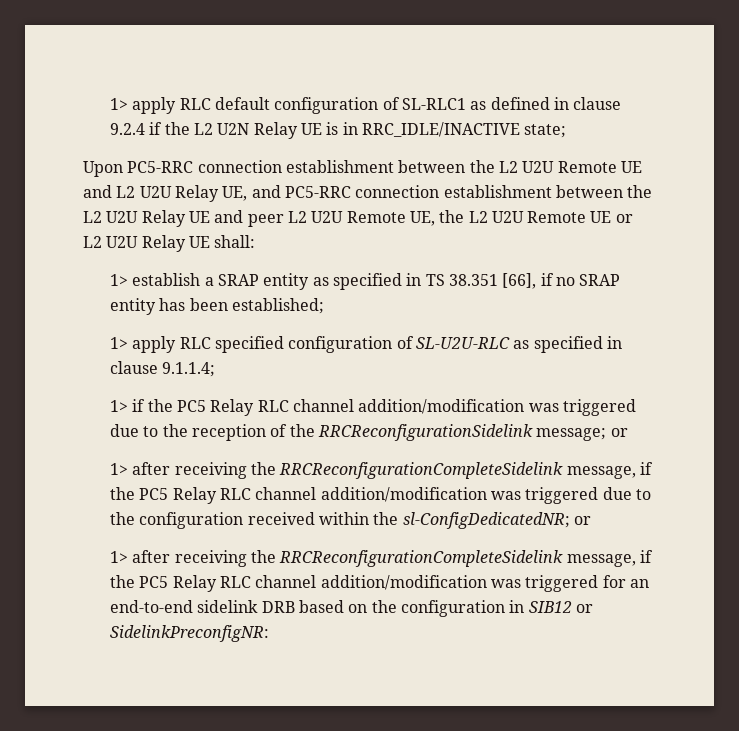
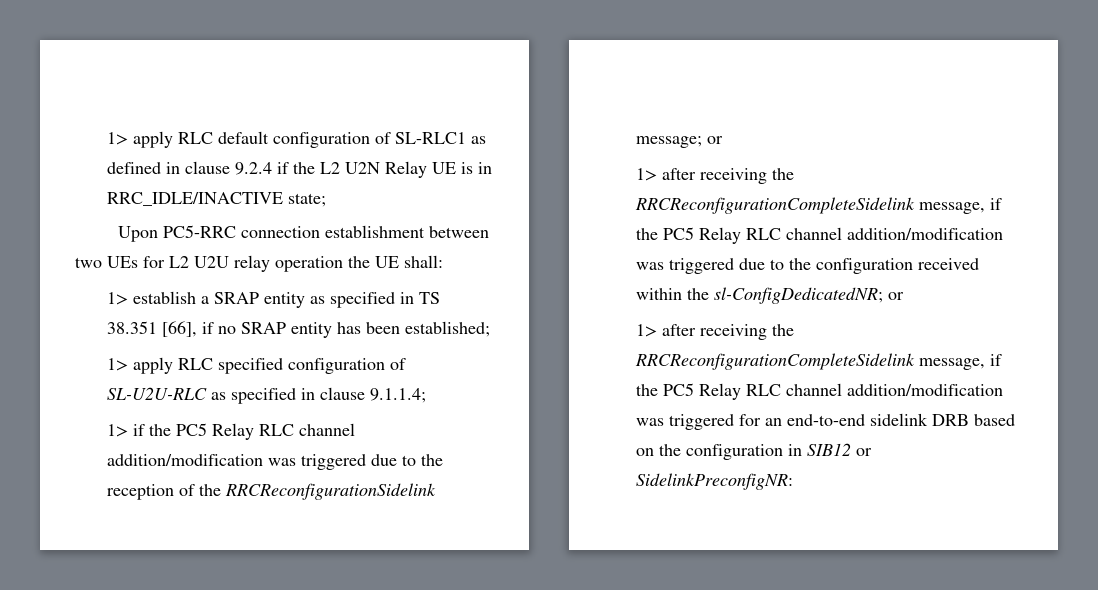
[469,160,642,173] [83,185,653,202] [83,210,633,227] [83,235,186,252] the L2 U2U Remote UE and L2 U2U Relay UE, and PC5-RRC connection establishment between the L2 U2U Relay UE and peer L2 U2U Remote UE, the L2 U2U Remote UE or L2 U2U Relay -> [75,255,370,272] two UEs for L2 U2U relay operation the

